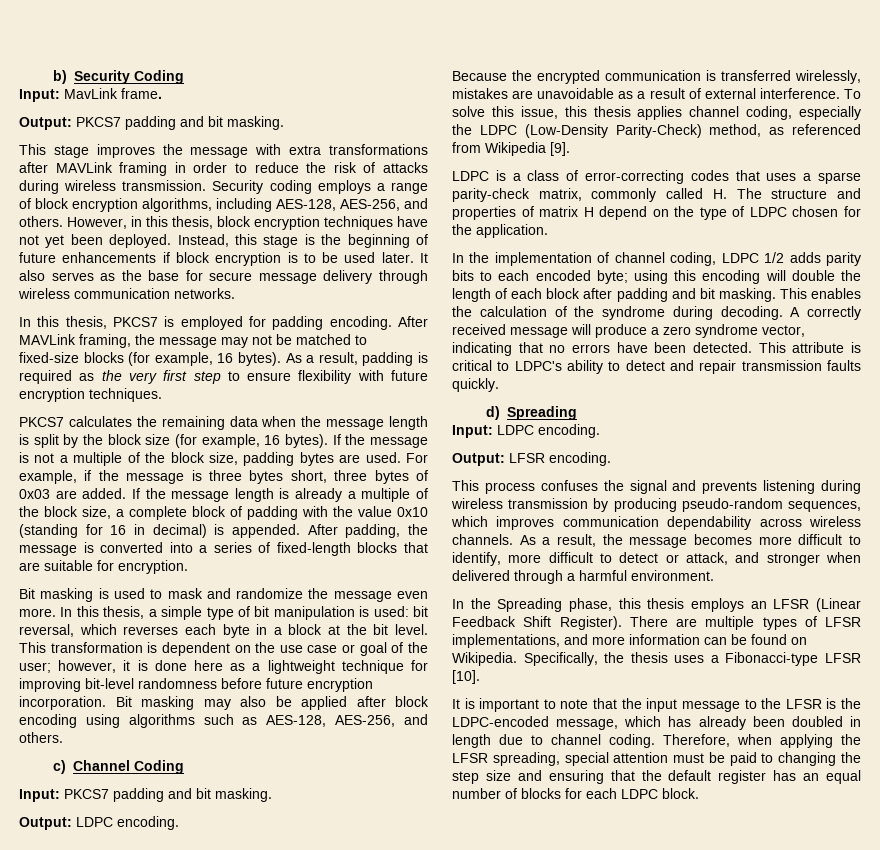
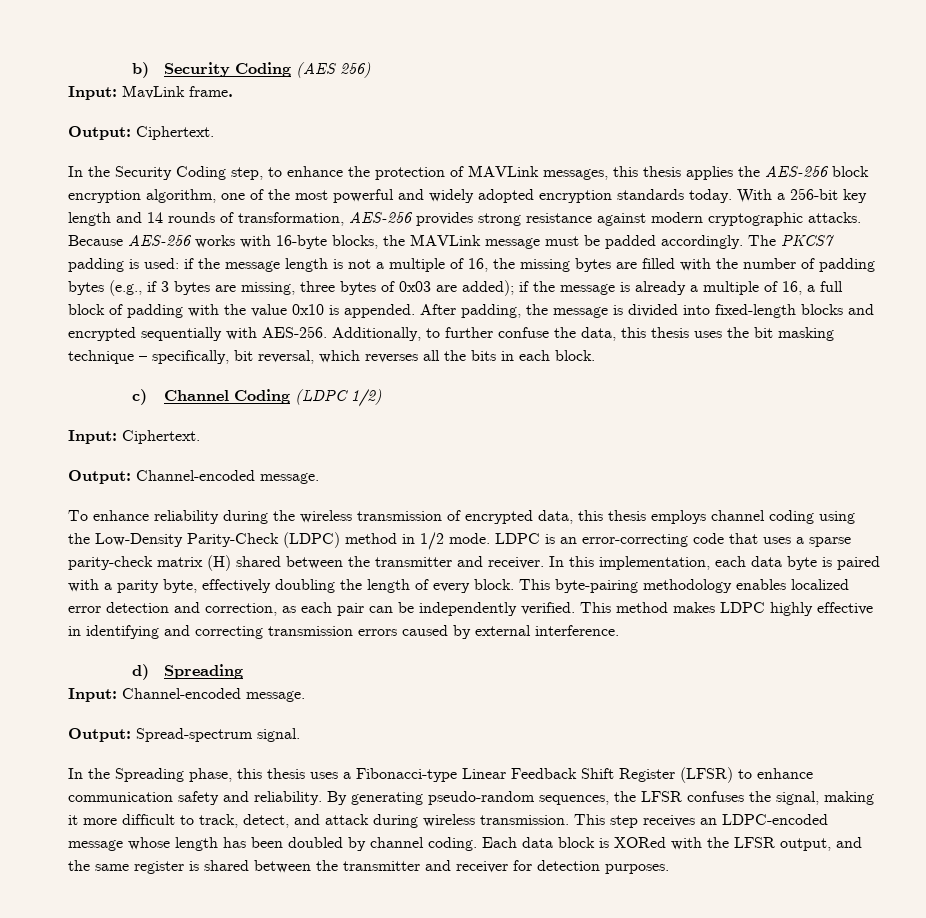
(184, 77) none -> [295,62,371,78] (AES 256)
[76,116,284,130] [19,144,428,158] [19,162,429,176] [19,180,429,194] [19,198,428,212] [19,216,428,230] [19,234,428,248] [19,252,429,266] [19,270,428,284] [18,288,235,299] [19,316,428,330] [19,334,367,348] [19,352,429,366] [19,370,429,384] [19,388,162,402] [19,416,428,430] [19,434,429,448] [19,452,429,466] [19,470,327,484] PKCS7 padding and bit masking. // This stage improves the message with extra transformations after MAVLink framing in order to reduce the risk of attacks during wireless transmission. Security coding employs a range of block encryption algorithms, including AES-128, AES-256, and others. However, in this thesis, block encryption techniques have not yet been deployed. Instead, this stage is the beginning of future enhancements if block encryption is to be used later. It also serves as the base for secure message delivery through wireless communication networks. // In this thesis, PKCS7 is employed for padding encoding. After MAVLink framing, the message may not be matched to fixed-size blocks (for example, 16 bytes). As a result, padding is required as the very first step to ensure flexibility with future encryption techniques. // PKCS7 calculates the remaining data when the message length is split by the block size (for example, 16 bytes). If the message is not a multiple of the block size, padding bytes are used. For example, if the message is three bytes short, -> [136,126,214,140] [68,165,869,180] [68,188,867,203] [68,211,861,226] [68,234,834,249] [68,258,875,272] [68,280,295,296] Ciphertext. // In the Security Coding step, to enhance the protection of MAVLink messages, this thesis applies the AES-256 block encryption algorithm, one of the most powerful and widely adopted encryption standards today. With a 256-bit key length and 14 rounds of transformation, AES-256 provides strong resistance against modern cryptographic attacks. Because AES-256 works with 16-byte blocks, the MAVLink message must be padded accordingly. The PKCS7 padding is used: if the message length is not a multiple of 16, the missing bytes are filled with the number of padding bytes (e.g., if 3 bytes are missing,
[82,488,274,502] added. If the message length -> [462,280,615,296] added); if the message
[19,506,187,520] the block size, a complete -> [782,281,843,295] 16, a full
[19,524,207,538] (standing for 16 in decimal) -> (324, 309) none
[100,542,428,556] [19,560,188,574] [19,588,429,602] [19,606,428,620] [19,624,428,638] [19,642,428,656] [19,660,428,674] [19,678,373,692] [19,696,429,710] [19,714,428,728] [19,732,63,743] converted into a series of fixed-length blocks that are suitable for encryption. // Bit masking is used to mask and randomize the message even more. In this thesis, a simple type of bit manipulation is used: bit reversal, which reverses each byte in a block at the bit level. This transformation is dependent on the use case or goal of the user; however, it is done here as a lightweight technique for improving bit-level randomness before future encryption incorporation. Bit masking may also be applied after block encoding using algorithms such as AES-128, AES-256, and others. -> [628,304,874,318] [68,326,834,341] [68,350,595,364] divided into fixed-length blocks and encrypted sequentially with AES-256. Additionally, to further confuse the data, this thesis uses the bit masking technique – specifically, bit reversal, which reverses all the bits in each block.
[19,788,272,802] [19,816,179,830] [452,70,861,84] [452,88,861,99] [452,106,861,120] [452,124,861,138] [452,142,570,156] [452,170,729,184] // Input: PKCS7 padding and bit masking. // Output: LDPC encoding. // Because the encrypted communication is transferred wirelessly, mistakes are unavoidable as a result of external interference. To solve this issue, this thesis applies channel coding, especially the LDPC (Low-Density Parity-Check) method, as referenced from Wikipedia [9]. // LDPC is a class of error-correcting codes -> [294,389,382,407] [68,430,200,444] [68,470,319,484] [68,510,855,524] [68,532,724,550] (LDPC 1/2) // Input: Ciphertext. // Output: Channel-encoded message. // To enhance reliability during the wireless transmission of encrypted data, this thesis employs channel coding using the Low-Density Parity-Check (LDPC) method in 1/2 mode. LDPC is an error-correcting code
[538,188,861,202] [452,206,861,220] [452,224,548,238] [452,252,862,266] [452,270,861,284] [452,288,861,302] [452,306,861,320] [452,324,805,338] [452,342,861,356] [452,360,861,374] [452,378,499,392] matrix, commonly called H. The structure and properties of matrix H depend on the type of LDPC chosen for the application. // In the implementation of channel coding, LDPC 1/2 adds parity bits to each encoded byte; using this encoding will double the length of each block after padding and bit masking. This enables the calculation of the syndrome during decoding. A correctly received message will produce a zero syndrome vector, indicating that no errors have been detected. This attribute is critical to LDPC's ability to detect and repair transmission faults quickly. -> [157,555,880,571] [68,579,849,593] [68,602,873,616] [68,625,619,639] matrix (H) shared between the transmitter and receiver. In this implementation, each data byte is paired with a parity byte, effectively doubling the length of every block. This byte-pairing methodology enables localized error detection and correction, as each pair can be independently verified. This method makes LDPC highly effective in identifying and correcting transmission errors caused by external interference.
[497,424,600,438] [452,452,611,466] [452,480,861,494] [451,498,861,512] [451,516,861,530] [452,534,861,548] [452,552,861,566] [452,570,714,584] LDPC encoding. // Output: LFSR encoding. // This process confuses the signal and prevents listening during wireless transmission by producing pseudo-random sequences, which improves communication dependability across wireless channels. As a result, the message becomes more difficult to identify, more difficult to detect or attack, and stronger when delivered through a harmful environment. -> [122,688,305,702] [68,728,300,742] Channel-encoded message. // Output: Spread-spectrum signal.
[691,598,861,612] [452,616,861,630] [452,634,807,648] [452,652,861,666] [452,670,480,684] [452,698,862,712] [452,716,861,730] [452,734,861,748] [452,752,861,766] [452,770,861,784] [452,788,699,799] employs an LFSR (Linear Feedback Shift Register). There are multiple types of LFSR implementations, and more information can be found on Wikipedia. Specifically, the thesis uses a Fibonacci-type LFSR [10]. // It is important to note that the input message to the LFSR is the LDPC-encoded message, which has already been doubled in length due to channel coding. Therefore, when applying the LFSR spreading, special attention must be paid to changing the step size and ensuring that the default register has an equal number of blocks for each LDPC block. -> [310,767,813,783] [68,791,874,805] [68,814,828,828] [68,837,862,851] [68,860,669,874] uses a Fibonacci-type Linear Feedback Shift Register (LFSR) to enhance communication safety and reliability. By generating pseudo-random sequences, the LFSR confuses the signal, making it more difficult to track, detect, and attack during wireless transmission. This step receives an LDPC-encoded message whose length has been doubled by channel coding. Each data block is XORed with the LFSR output, and the same register is shared between the transmitter and receiver for detection purposes.

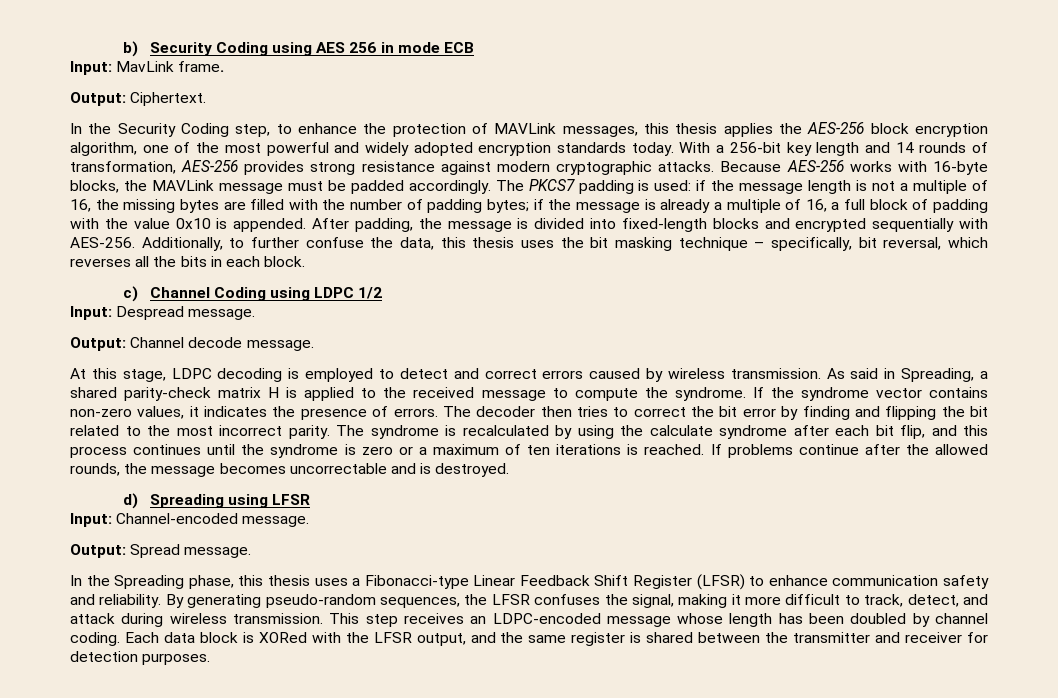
[295,62,371,78] (AES 256) -> [272,42,474,56] using AES 256 in mode ECB
[68,280,514,296] bytes (e.g., if 3 bytes are missing, three bytes of 0x03 are added); -> [487,199,530,213] bytes;
[294,389,382,407] [68,430,200,444] [68,470,319,484] [68,510,855,524] [68,532,851,550] [68,555,880,571] [68,579,849,593] [68,602,873,616] [68,625,619,639] (LDPC 1/2) // Input: Ciphertext. // Output: Channel-encoded message. // To enhance reliability during the wireless transmission of encrypted data, this thesis employs channel coding using the Low-Density Parity-Check (LDPC) method in 1/2 mode. LDPC is an error-correcting code that uses a sparse parity-check matrix (H) shared between the transmitter and receiver. In this implementation, each data byte is paired with a parity byte, effectively doubling the length of every block. This byte-pairing methodology enables localized error detection and correction, as each pair can be independently verified. This method makes LDPC highly effective in identifying and correcting transmission errors caused by external interference. -> [270,287,383,301] [70,306,256,320] [70,337,314,351] [70,368,989,382] [70,387,988,401] [70,406,989,420] [70,425,988,439] [70,444,989,458] [70,463,510,477] using LDPC 1/2 // Input: Despread message. // Output: Channel decode message. // At this stage, LDPC decoding is employed to detect and correct errors caused by wireless transmission. As said in Spreading, a shared parity-check matrix H is applied to the received message to compute the syndrome. If the syndrome vector contains non-zero values, it indicates the presence of errors. The decoder then tries to correct the bit error by finding and flipping the bit related to the most incorrect parity. The syndrome is recalculated by using the calculate syndrome after each bit flip, and this process continues until the syndrome is zero or a maximum of ten iterations is reached. If problems continue after the allowed rounds, the message becomes uncorrectable and is destroyed.
(243, 671) none -> [227,494,311,508] using LFSR
[136,728,300,742] Spread-spectrum signal. -> [130,544,252,558] Spread message.

